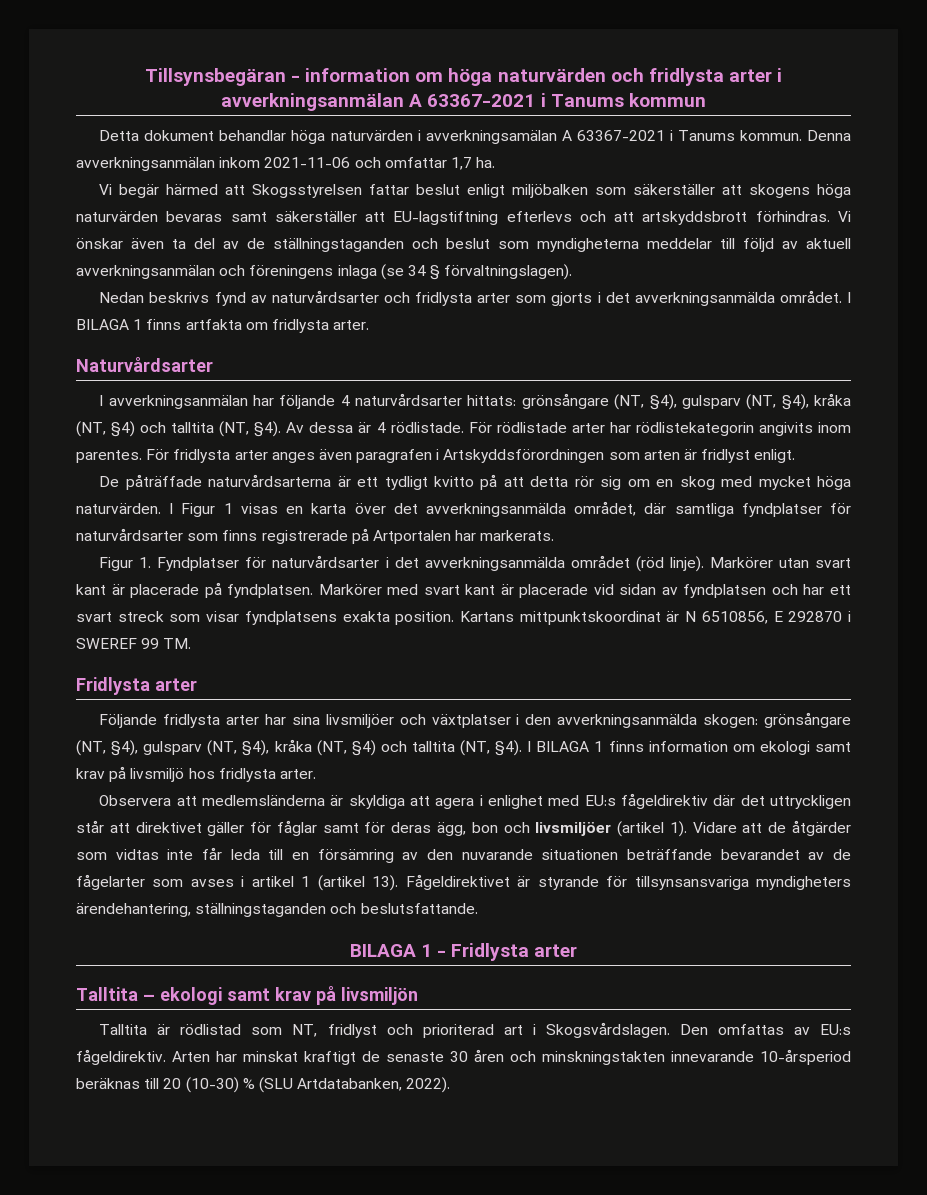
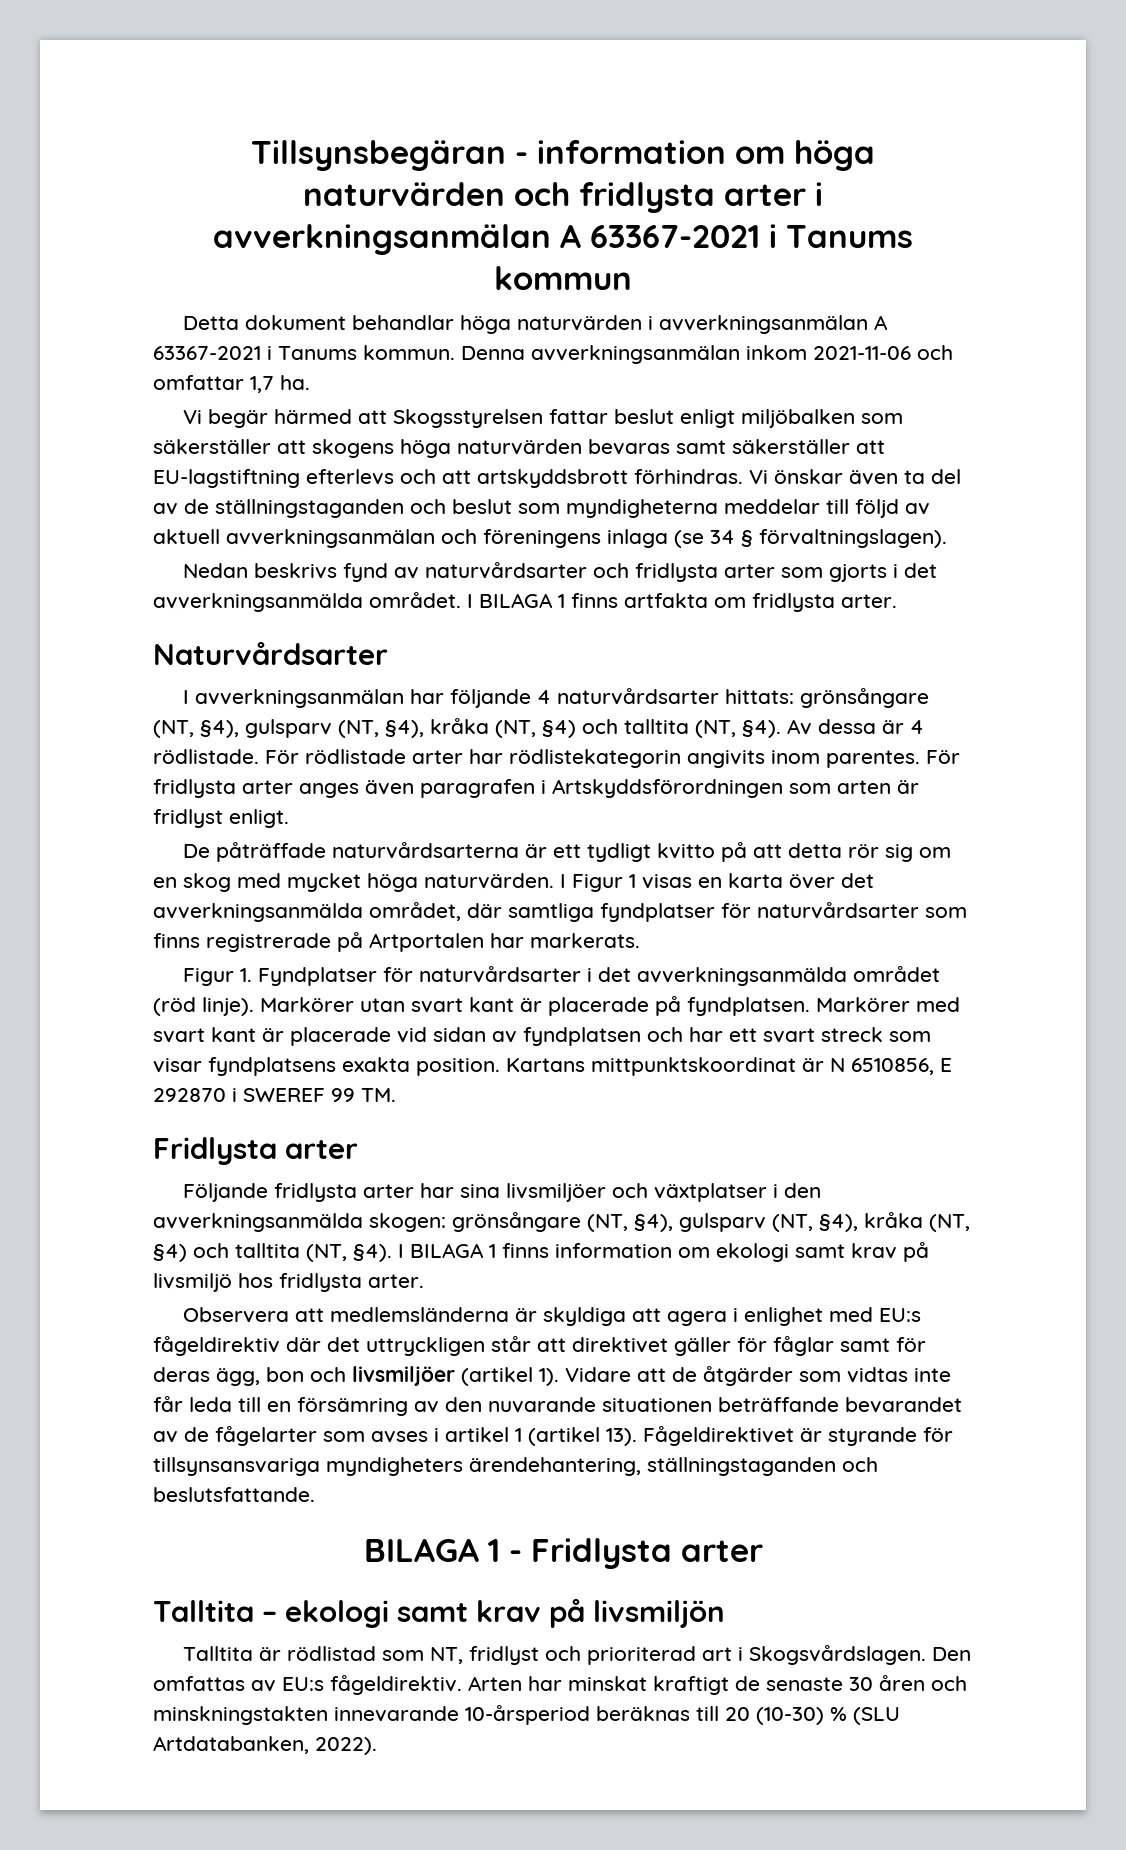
[425,130,557,144] avverkningsamälan -> [658,315,868,334] avverkningsanmälan

